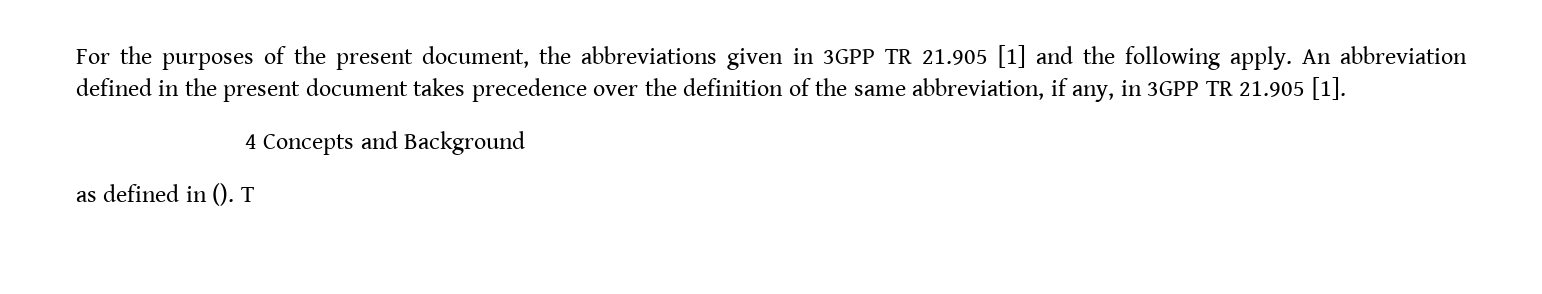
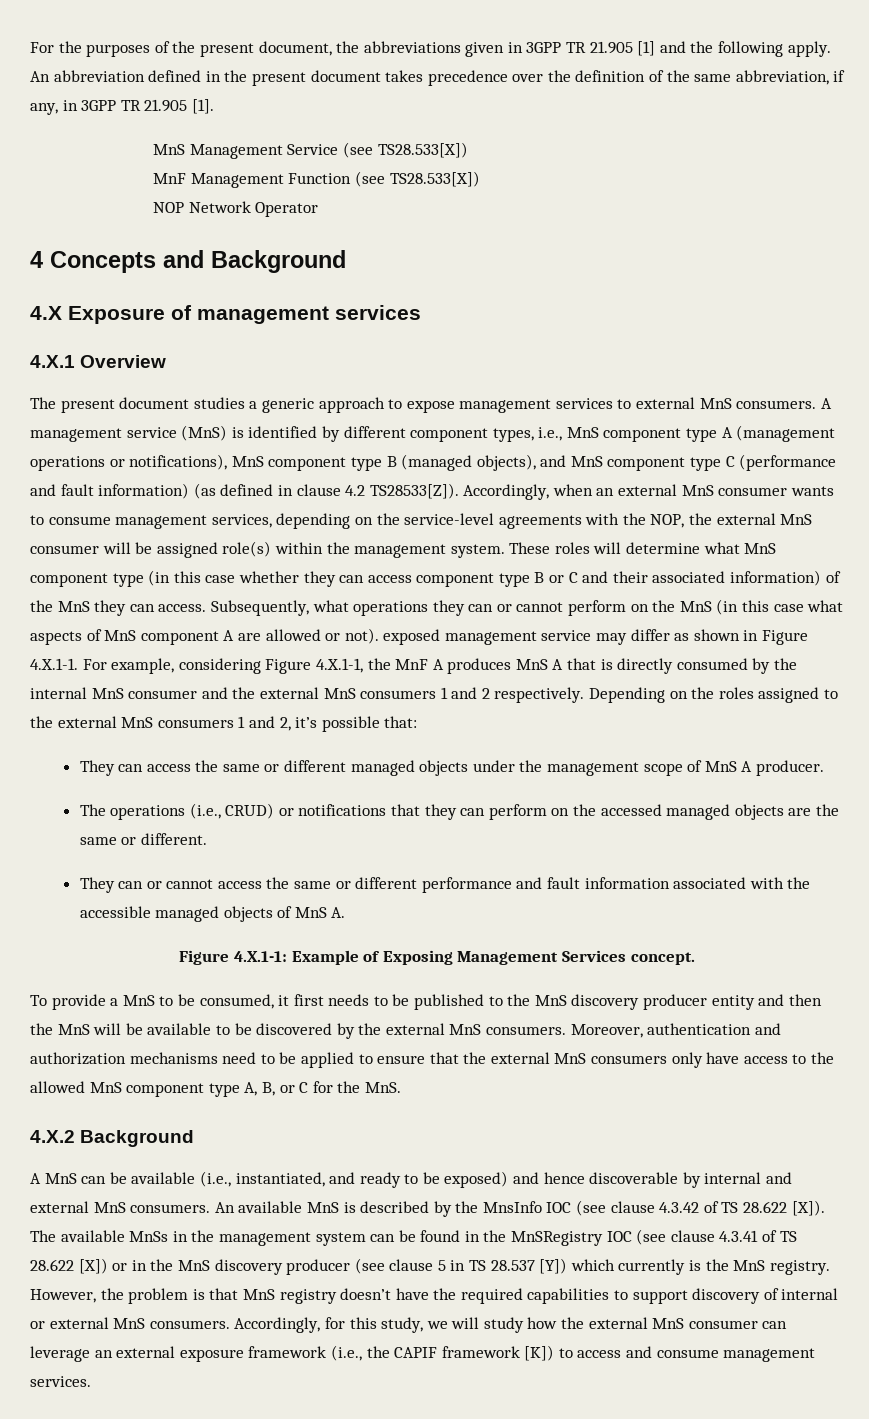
[244,131,526,155] [76,183,254,206] 4 Concepts and Background // as defined in (). T -> [153,142,468,159] [153,171,480,188] [153,201,319,217] [30,250,346,273] [30,305,421,324] [30,355,167,368] [30,397,832,413] [30,425,836,442] [30,454,837,471] [30,483,834,500] [30,513,813,529] [30,541,777,558] [30,570,841,587] [30,599,844,616] [30,628,809,645] [30,658,798,674] [30,687,839,703] [30,716,418,732] [79,760,824,776] [79,803,839,820] [79,833,207,845] [79,877,811,893] [79,906,346,922] [179,950,695,965] [30,994,822,1010] [30,1023,781,1039] [30,1052,835,1068] [30,1081,401,1097] [30,1130,195,1147] [30,1171,793,1188] [30,1200,825,1217] [30,1229,797,1246] [30,1258,830,1275] [30,1288,839,1304] [30,1317,788,1333] [30,1345,816,1362] [30,1376,91,1387] MnS Management Service (see TS28.533[X]) // MnF Management Function (see TS28.533[X]) // NOP Network Operator // 4 Concepts and Background // 4.X Exposure of management services // 4.X.1 Overview // The present document studies a generic approach to expose management services to external MnS consumers. A management service (MnS) is identified by different component types, i.e., MnS component type A (management operations or notifications), MnS component type B (managed objects), and MnS component type C (performance and fault information) (as defined in clause 4.2 TS28533[Z]). Accordingly, when an external MnS consumer wants to consume management services, depending on the service-level agreements with the NOP, the external MnS consumer will be assigned role(s) within the management system. These roles will determine what MnS component type (in this case whether they can access component type B or C and their associated information) of the MnS they can access. Subsequently, what operations they can or cannot perform on the MnS (in this case what aspects of MnS component A are allowed or not). exposed management service may differ as shown in Figure 4.X.1-1. For example, considering Figure 4.X.1-1, the MnF A produces MnS A that is directly consumed by the internal MnS consumer and the external MnS consumers 1 and 2 respectively. Depending on the roles assigned to the external MnS consumers 1 and 2, it’s possible that: // They can access the same or different managed objects under the management scope of MnS A producer. // The operations (i.e., CRUD) or notifications that they can perform on the accessed managed objects are the same or different. // They can or cannot access the same or different performance and fault information associated with the accessible managed objects of MnS A. // Figure 4.X.1-1: Example of Exposing Management Services concept. // To provide a MnS to be consumed, it first needs to be published to the MnS discovery producer entity and then the MnS will be available to be discovered by the external MnS consumers. Moreover, authentication and authorization mechanisms need to be applied to ensure that the external MnS consumers only have access to the allowed MnS component type A, B, or C for the MnS. // 4.X.2 Background // A MnS can be available (i.e., instantiated, and ready to be exposed) and hence discoverable by internal and external MnS consumers. An available MnS is described by the MnsInfo IOC (see clause 4.3.42 of TS 28.622 [X]). The available MnSs in the management system can be found in the MnSRegistry IOC (see clause 4.3.41 of TS 28.622 [X]) or in the MnS discovery producer (see clause 5 in TS 28.537 [Y]) which currently is the MnS registry. However, the problem is that MnS registry doesn’t have the required capabilities to support discovery of internal or external MnS consumers. Accordingly, for this study, we will study how the external MnS consumer can leverage an external exposure framework (i.e., the CAPIF framework [K]) to access and consume management services.

